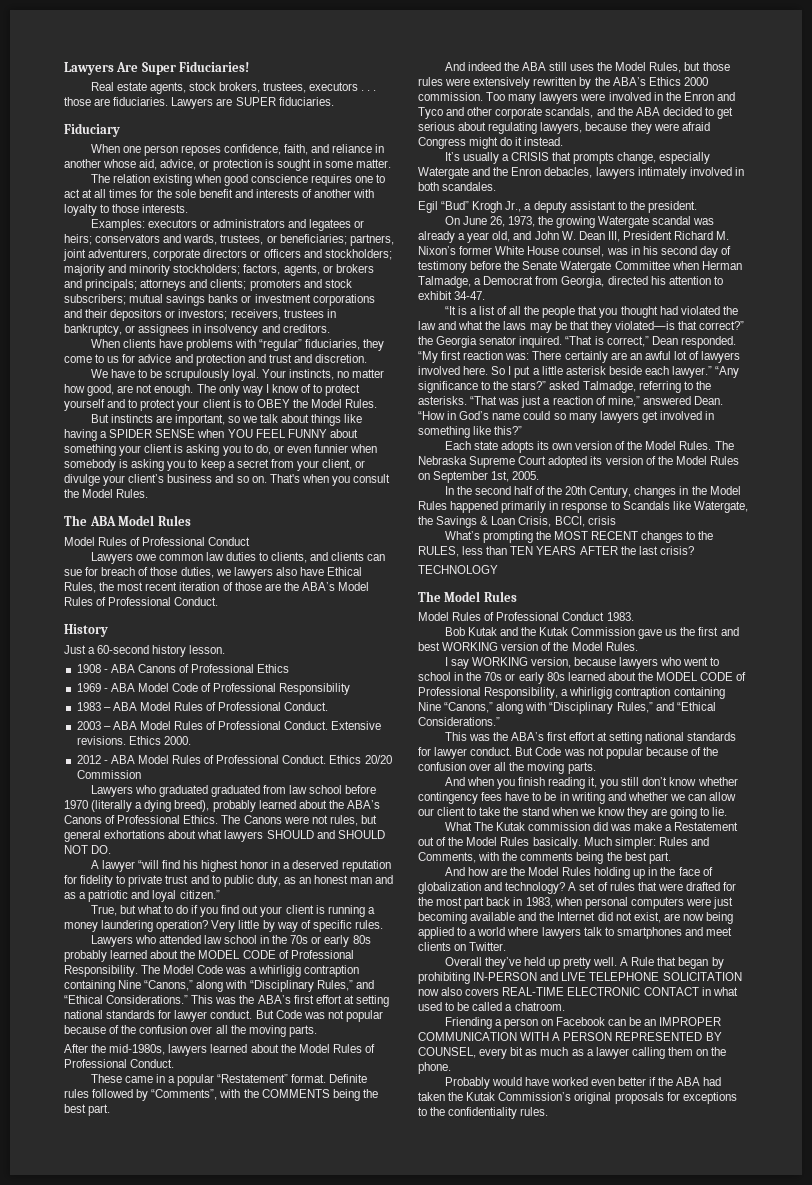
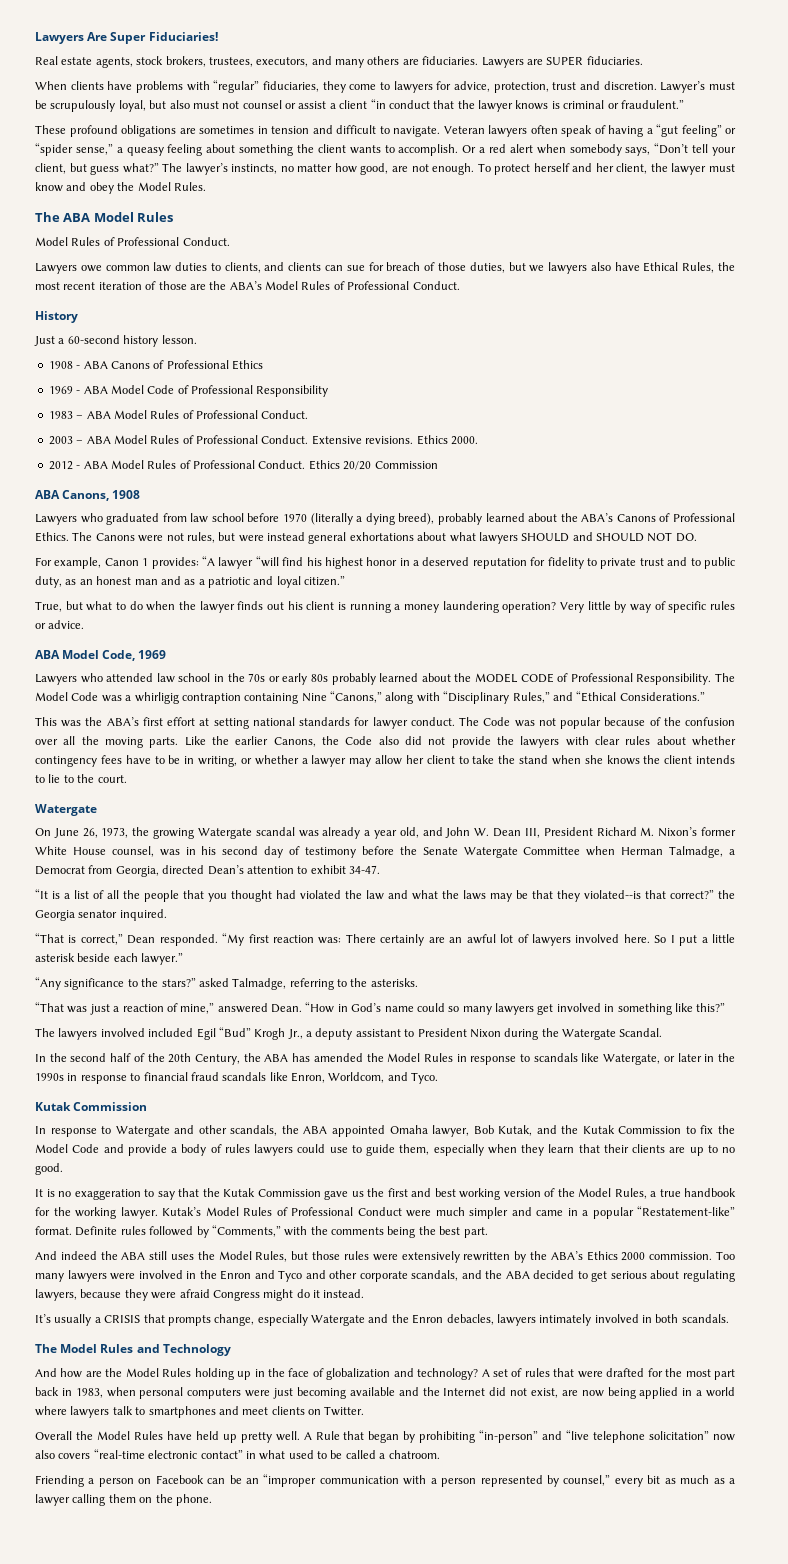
[309,82,377,91] [64,97,91,106] executors . . . those -> [256,56,400,68] executors, and many others
[64,123,120,137] [90,144,385,156] [64,159,392,171] [90,174,386,186] [64,189,375,198] [64,204,189,216] [90,219,365,231] [64,234,394,246] [63,249,392,261] [64,264,374,276] [64,279,352,291] [64,294,375,306] [64,309,336,321] [64,324,330,336] // Fiduciary // When one person reposes confidence, faith, and reliance in another whose aid, advice, or protection is sought in some matter. // The relation existing when good conscience requires one to act at all times for the sole benefit and interests of another with loyalty to those interests. // Examples: executors or administrators and legatees or heirs; conservators and wards, trustees, or beneficiaries; partners, joint adventurers, corporate directors or officers and stockholders; majority and minority stockholders; factors, agents, or brokers and principals; attorneys and clients; promoters and stock subscribers; mutual savings banks or investment corporations and their depositors or investors; receivers, trustees in bankruptcy, or assignees in insolvency and creditors. -> (643, 60) none
[107,354,368,366] [90,369,287,381] us for advice and protection and trust and discretion. // We have to be scrupulously loyal. Your -> [393,81,735,93] [35,99,684,112] [35,124,736,137] [35,143,736,156] [35,163,228,175] lawyers for advice, protection, trust and discretion. Lawyer’s must be scrupulously loyal, but also must not counsel or assist a client “in conduct that the lawyer knows is criminal or fraudulent.” // These profound obligations are sometimes in tension and difficult to navigate. Veteran lawyers often speak of having a “gut feeling” or “spider sense,” a queasy feeling about something the client wants to accomplish. Or a red alert when somebody says, “Don’t tell your client, but guess what?” The lawyer’s
[196,384,361,396] [64,399,378,411] [90,414,363,426] [64,429,358,441] [64,444,378,456] [64,459,366,471] [64,474,391,486] The only way I know of to protect yourself and to protect your client is to OBEY the Model Rules. // But instincts are important, so we talk about things like having a SPIDER SENSE when YOU FEEL FUNNY about something your client is asking you to do, or even funnier when somebody is asking you to keep a secret from your client, or divulge your client’s business and so on. That's when you consult -> [477,163,735,175] [35,182,114,194] To protect herself and her client, the lawyer must know and obey
[208,537,251,546] Conduct -> [182,237,230,246] Conduct.
(214, 572) none -> [508,262,526,271] but
(141, 774) none -> [35,490,141,501] // ABA Canons, 1908
[210,785,260,797] graduated -> (160, 519) none
(377, 819) none -> [238,532,305,542] were instead
[90,860,99,869] A -> [35,556,215,569] For example, Canon 1 provides: “A
[191,905,283,917] if you find out your -> [146,601,303,613] when the lawyer finds out his
[354,920,383,929] rules. -> [709,601,735,610] [35,620,85,629] [35,650,167,661] rules or advice. // ABA Model Code, 1969
(189, 999) none -> (705, 696) //
[255,1010,274,1019] But -> [459,717,480,726] The
[64,1044,375,1056] [64,1059,175,1068] [90,1074,122,1083] // After the mid-1980s, lawyers learned about the Model Rules of Professional Conduct. // These -> [184,736,737,748] [35,755,736,767] [35,774,127,783] [35,804,97,816] [35,827,737,839] [35,846,736,858] [35,865,380,877] [35,889,735,902] [35,909,167,921] [35,933,735,946] [35,953,184,965] [35,977,418,990] [35,1002,726,1015] [35,1027,663,1040] [35,1053,736,1065] [35,1072,439,1084] [35,1102,148,1111] [35,1125,735,1137] [35,1144,735,1156] [35,1163,63,1175] [35,1188,736,1200] [35,1207,532,1219] Like the earlier Canons, the Code also did not provide the lawyers with clear rules about whether contingency fees have to be in writing, or whether a lawyer may allow her client to take the stand when she knows the client intends to lie to the court. // Watergate // On June 26, 1973, the growing Watergate scandal was already a year old, and John W. Dean III, President Richard M. Nixon’s former White House counsel, was in his second day of testimony before the Senate Watergate Committee when Herman Talmadge, a Democrat from Georgia, directed Dean’s attention to exhibit 34-47. // “It is a list of all the people that you thought had violated the law and what the laws may be that they violated--is that correct?” the Georgia senator inquired. // “That is correct,” Dean responded. “My first reaction was: There certainly are an awful lot of lawyers involved here. So I put a little asterisk beside each lawyer.” // “Any significance to the stars?” asked Talmadge, referring to the asterisks. // “That was just a reaction of mine,” answered Dean. “How in God’s name could so many lawyers get involved in something like this?” // The lawyers involved included Egil “Bud” Krogh Jr., a deputy assistant to President Nixon during the Watergate Scandal. // In the second half of the 20th Century, the ABA has amended the Model Rules in response to scandals like Watergate, or later in the 1990s in response to financial fraud scandals like Enron, Worldcom, and Tyco. // Kutak Commission // In response to Watergate and other scandals, the ABA appointed Omaha lawyer, Bob Kutak, and the Kutak Commission to fix the Model Code and provide a body of rules lawyers could use to guide them, especially when they learn that their clients are up to no good. // It is no exaggeration to say that the Kutak Commission gave us the first and best working version of the Model Rules, a true handbook for the working lawyer. Kutak’s Model Rules of Professional Conduct were much simpler and
[217,1074,289,1083] “Restatement” -> [637,1206,735,1216] “Restatement-like”
[151,1089,330,1100] “Comments”, with the COMMENTS -> [211,1225,384,1237] “Comments,” with the comments
[442,182,497,191] [418,201,697,213] [444,216,715,228] [418,231,730,243] [418,246,732,258] [418,261,742,273] [418,276,723,288] [418,291,486,300] [444,306,738,318] [418,321,745,333] [418,336,736,348] [418,351,741,363] [418,366,740,378] [418,381,711,393] [418,396,723,408] [418,411,715,423] [418,426,523,438] [444,441,734,453] [418,456,739,468] [418,471,540,483] [444,486,741,498] [418,501,748,513] [418,516,616,528] [444,531,714,543] [418,546,694,557] [418,565,498,574] [418,591,517,602] [418,612,634,621] [444,627,739,639] [418,642,638,651] [444,657,720,669] [418,672,747,684] [418,687,725,699] [418,702,716,714] [418,717,500,726] [444,732,737,744] [418,747,719,759] [418,762,596,774] [444,777,738,789] [418,792,737,804] [418,807,728,819] [444,822,739,831] [418,837,709,849] [418,852,671,864] scandales. // Egil “Bud” Krogh Jr., a deputy assistant to the president. // On June 26, 1973, the growing Watergate scandal was already a year old, and John W. Dean III, President Richard M. Nixon’s former White House counsel, was in his second day of testimony before the Senate Watergate Committee when Herman Talmadge, a Democrat from Georgia, directed his attention to exhibit 34-47. // “It is a list of all the people that you thought had violated the law and what the laws may be that they violated—is that correct?” the Georgia senator inquired. “That is correct,” Dean responded. “My first reaction was: There certainly are an awful lot of lawyers involved here. So I put a little asterisk beside each lawyer.” “Any significance to the stars?” asked Talmadge, referring to the asterisks. “That was just a reaction of mine,” answered Dean. “How in God’s name could so many lawyers get involved in something like this?” // Each state adopts its own version of the Model Rules. The Nebraska Supreme Court adopted its version of the Model Rules on September 1st, 2005. // In the second half of the 20th Century, changes in the Model Rules happened primarily in response to Scandals like Watergate, the Savings & Loan Crisis, BCCI, crisis // What’s prompting the MOST RECENT changes to the RULES, less than TEN YEARS AFTER the last crisis? // TECHNOLOGY // The Model Rules // Model Rules of Professional Conduct 1983. // Bob Kutak and the Kutak Commission gave us the first and best WORKING version of the Model Rules. // I say WORKING version, because lawyers who went to school in the 70s or early 80s learned about the MODEL CODE of Professional Responsibility, a whirligig contraption containing Nine “Canons,” along with “Disciplinary Rules,” and “Ethical Considerations.” // This was the ABA’s first effort at setting national standards for lawyer conduct. But Code was not popular because of the confusion over all the moving parts. // And when you finish reading it, you still don’t know whether contingency fees have to be in writing and whether we can allow our client to take the stand when we know they are going to lie. // What The Kutak commission did was make a Restatement out of the Model Rules basically. Much simpler: Rules and Comments, with the comments being the best part. -> [681,1314,729,1323] [35,1344,231,1356] scandals. // The Model Rules and Technology
[457,927,467,936] to -> [682,1388,693,1396] in
[484,957,521,969] they’ve -> [75,1431,192,1440] the Model Rules have
[473,972,742,981] [418,987,699,996] IN-PERSON and LIVE TELEPHONE SOLICITATION now also covers REAL-TIME ELECTRONIC CONTACT -> [479,1430,735,1443] [35,1449,243,1459] “in-person” and “live telephone solicitation” now also covers “real-time electronic contact”
[659,1017,722,1026] [418,1032,722,1041] [418,1047,476,1058] IMPROPER COMMUNICATION WITH A PERSON REPRESENTED BY COUNSEL, -> [263,1474,611,1487] “improper communication with a person represented by counsel,”
[444,1077,722,1089] [418,1092,737,1104] [418,1107,549,1119] // Probably would have worked even better if the ABA had taken the Kutak Commission’s original proposals for exceptions to the confidentiality rules. -> (212, 1500) none

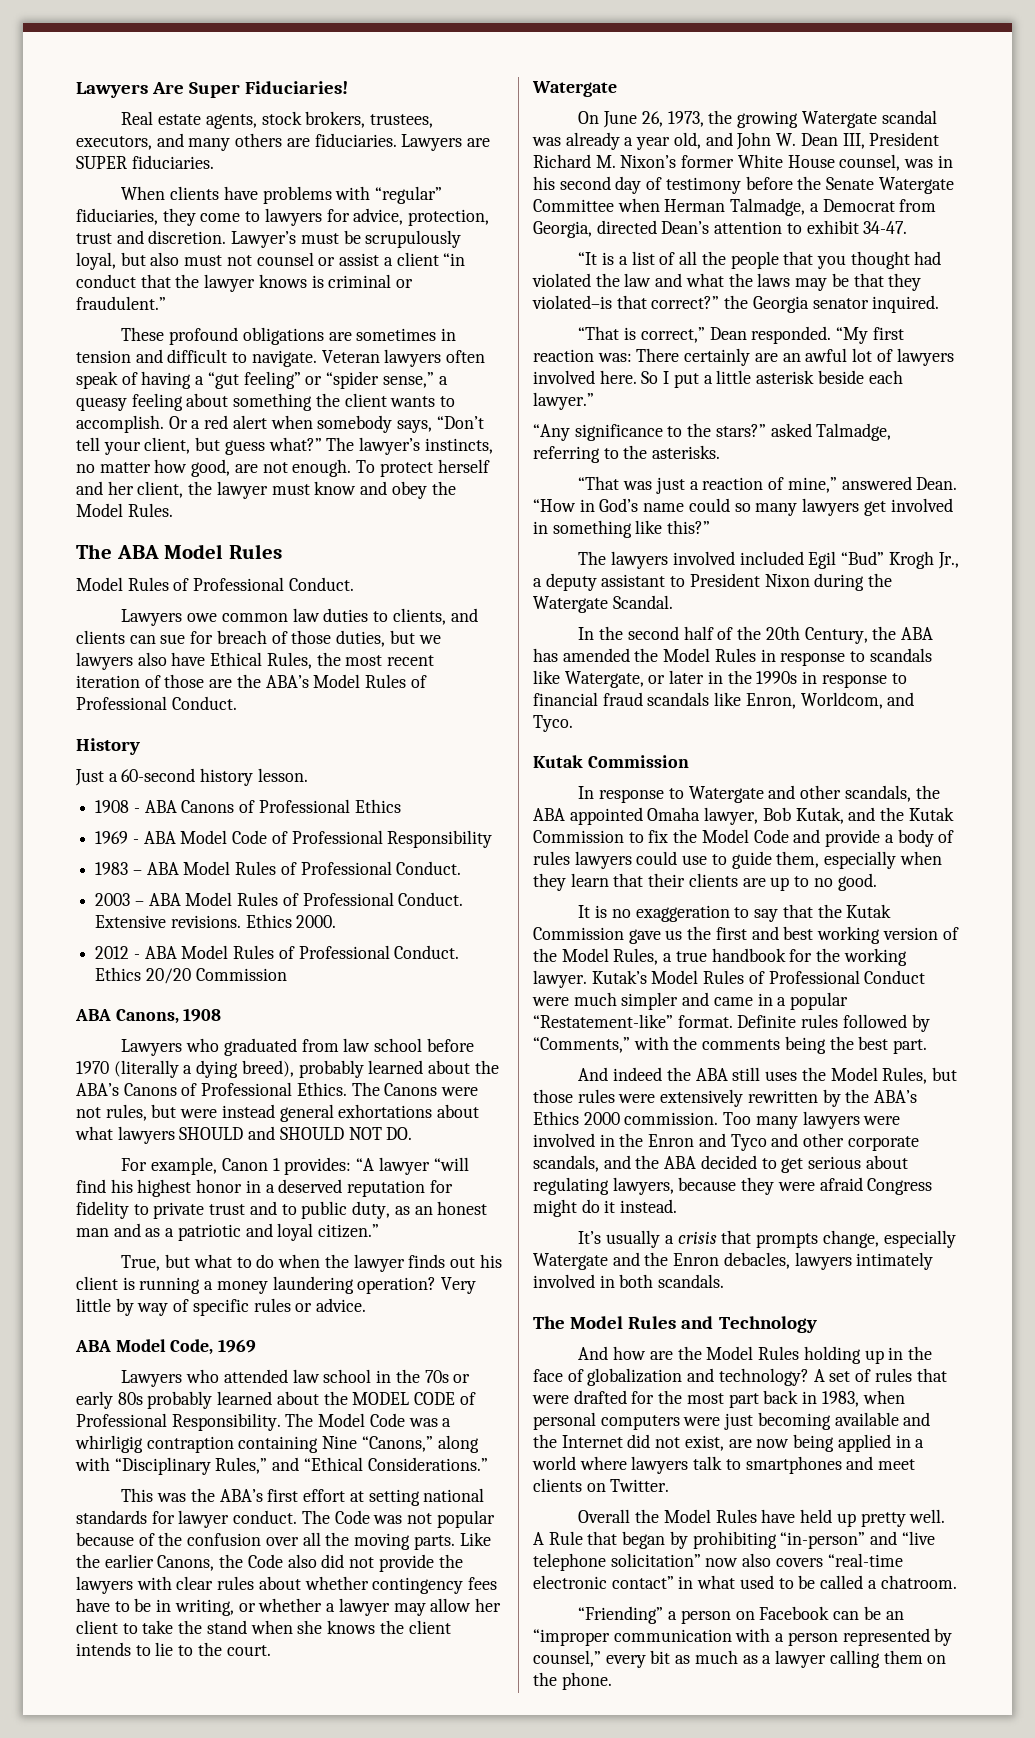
[584,890,641,899] violated--is -> [532,295,612,309] violated–is
[104,1315,141,1323] CRISIS -> [677,1231,717,1244] crisis
[35,1475,84,1487] Friending -> [578,1606,664,1624] “Friending”

